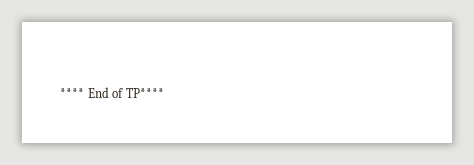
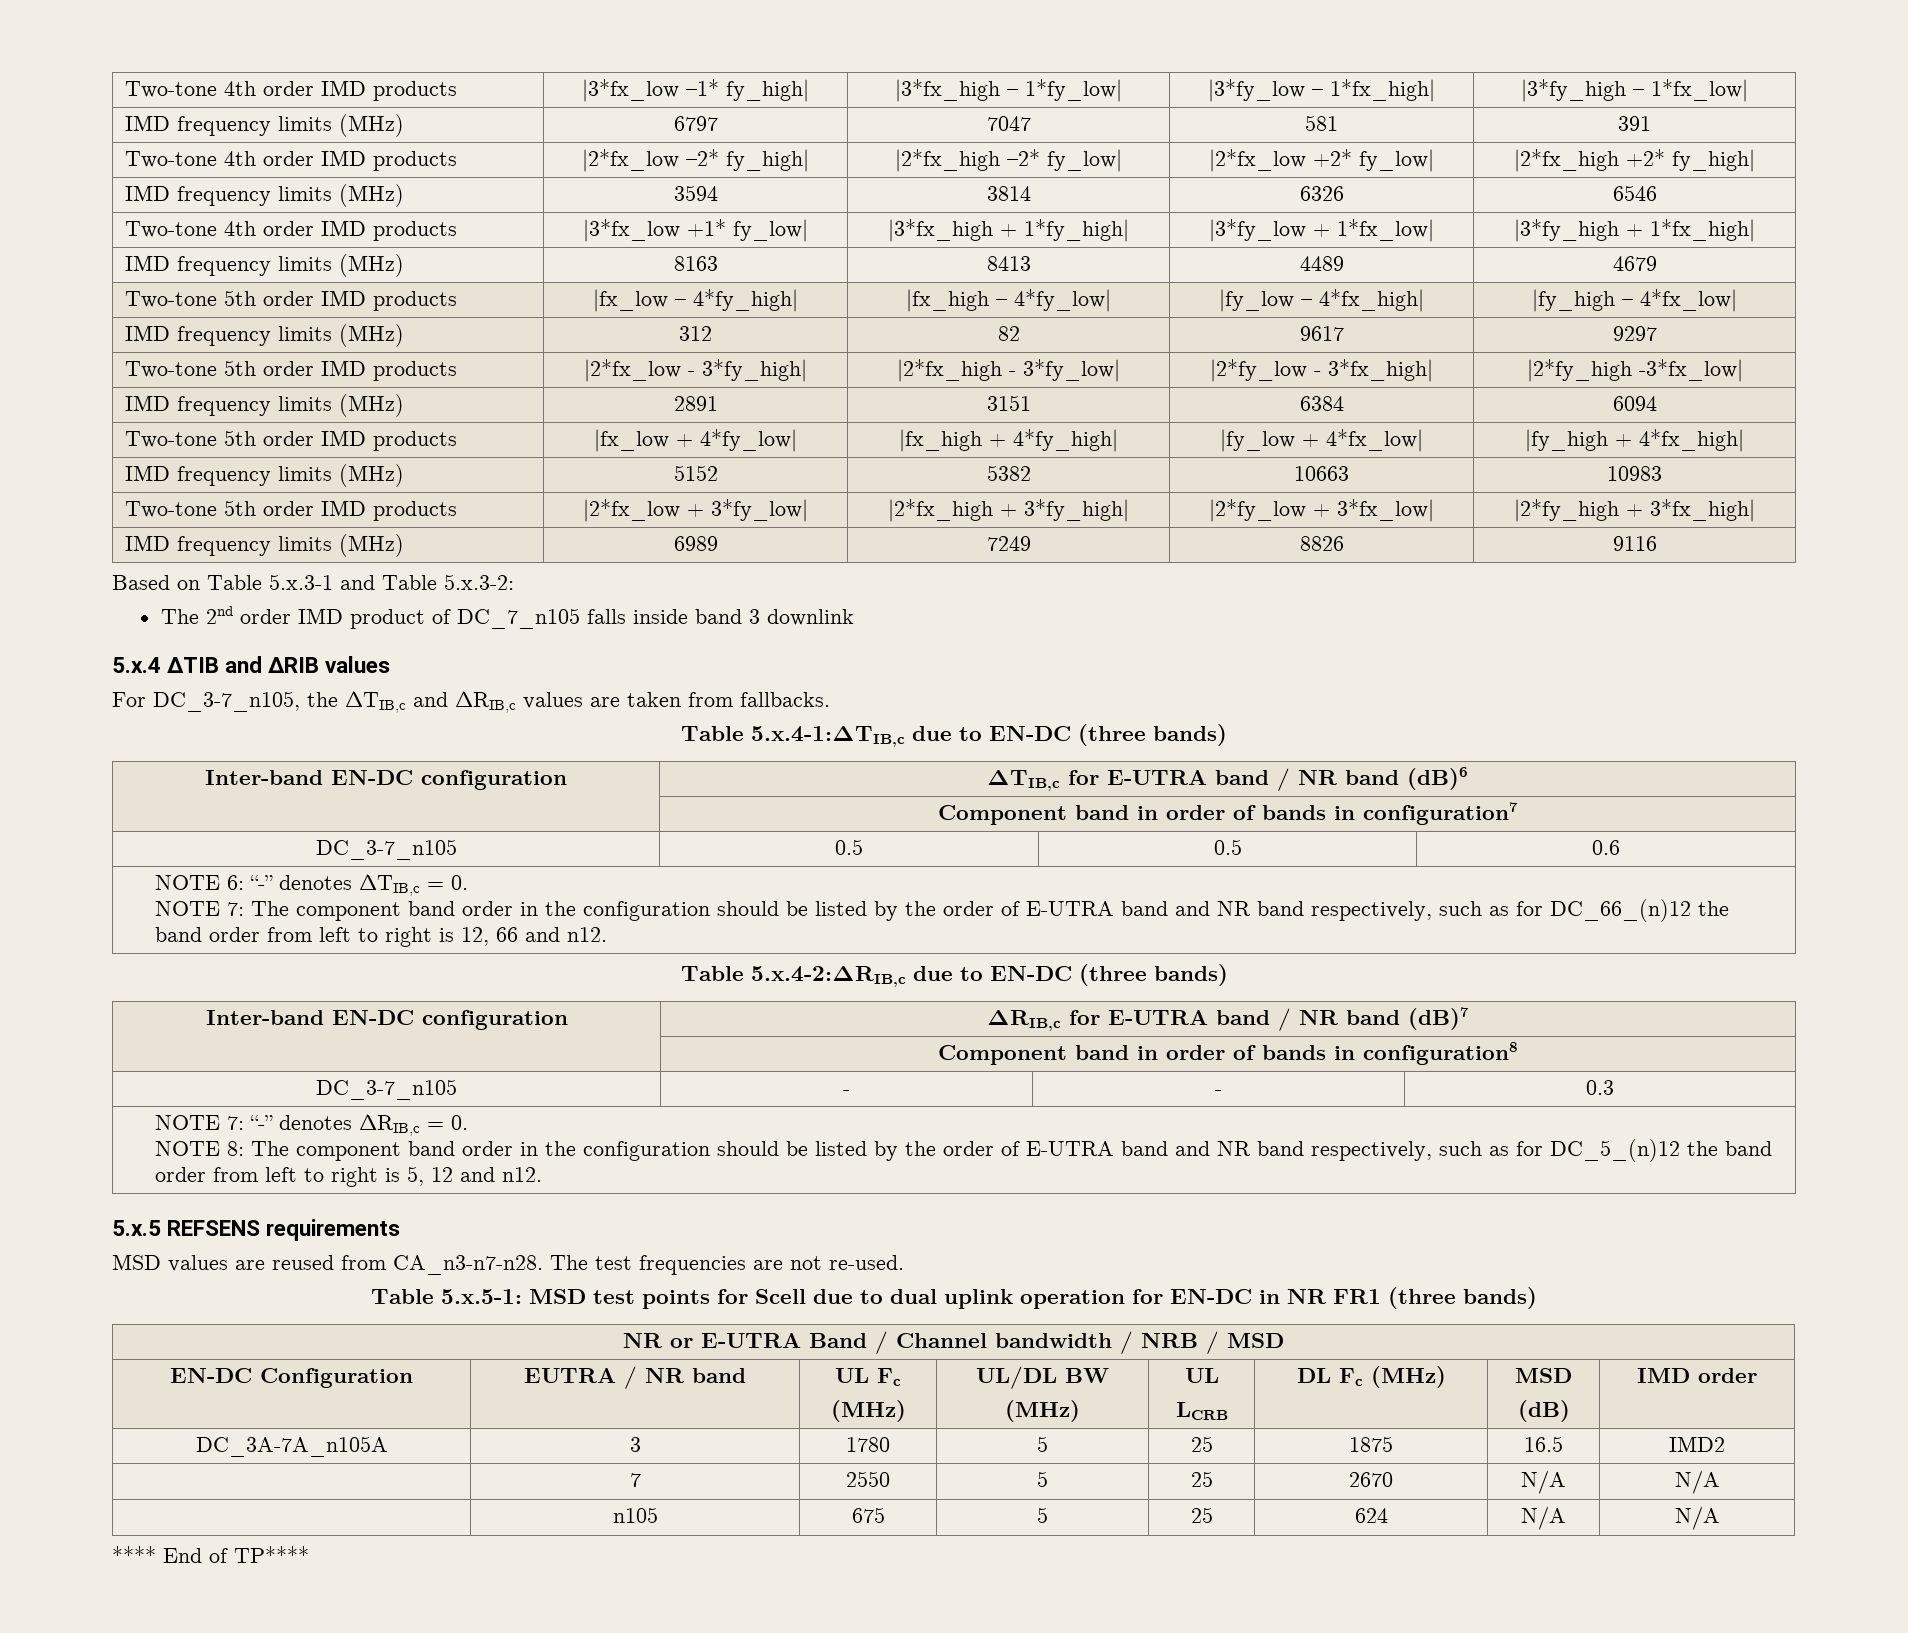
(60, 93) none -> [125,80,458,101] [582,79,809,102] [895,79,1122,102] [1208,79,1435,102] [1521,79,1748,102] [125,114,405,137] [673,116,718,131] [986,116,1031,131] [1305,115,1338,131] [1618,116,1651,131] [125,150,458,171] [582,149,809,172] [895,149,1122,172] [1209,149,1434,172] [1514,149,1755,172] [125,184,405,207] [673,185,718,201] [986,186,1031,201] [1299,186,1344,201] [1612,185,1657,201] [125,220,458,241] [583,219,808,242] [888,219,1129,242] [1209,219,1434,242] [1514,219,1755,242] [125,254,405,277] [673,256,718,271] [986,256,1031,271] [1299,256,1344,271] [1612,256,1657,271] [125,290,458,311] [593,289,798,312] [906,289,1111,312] [1219,289,1424,312] [1532,289,1737,312] [125,324,405,347] [679,326,712,341] [997,326,1020,341] [1299,326,1344,341] [1612,326,1657,341] [125,360,458,381] [584,359,807,382] [897,359,1120,382] [1210,359,1433,382] [1526,359,1743,382] [125,394,405,417] [673,396,718,411] [986,395,1031,411] [1299,396,1344,411] [1612,396,1657,411] [125,430,458,451] [594,429,797,452] [899,429,1118,452] [1220,429,1423,452] [1525,429,1744,452] [125,464,405,487] [673,465,718,481] [986,465,1031,481] [1294,466,1349,481] [1607,466,1662,481] [125,500,458,521] [583,499,808,522] [888,499,1129,522] [1209,499,1434,522] [1514,499,1755,522] [125,534,405,557] [673,536,718,551] [986,536,1031,551] [1299,536,1344,551] [1612,536,1657,551] [112,574,514,590] [160,606,854,629] [112,656,391,673] [112,690,830,713] [681,724,1227,747] [205,770,567,790] [987,767,1469,791] [937,802,1518,825] [315,839,457,860] [835,839,863,855] [1213,839,1242,855] [1592,840,1620,855] [155,873,469,896] [155,899,1730,922] [155,927,608,947] [680,964,1228,987] [205,1010,568,1030] [987,1007,1470,1031] [938,1042,1519,1065] [316,1079,457,1100] [843,1090,850,1095] [1215,1090,1222,1095] [1586,1080,1614,1095] [155,1113,469,1136] [155,1139,1773,1162] [155,1166,543,1187] [112,1219,401,1241] [112,1254,904,1275] [371,1287,1537,1309] [623,1331,1285,1354] [170,1368,413,1388] [524,1366,746,1389] [835,1368,901,1386] [830,1400,906,1422] [976,1366,1109,1389] [1005,1400,1080,1422] [1184,1368,1219,1383] [1175,1402,1228,1420] [1296,1366,1446,1388] [1515,1368,1572,1383] [1517,1400,1570,1422] [1637,1368,1757,1383] [195,1436,388,1457] [629,1437,641,1452] [846,1437,890,1452] [1037,1436,1048,1452] [1190,1436,1213,1452] [1349,1436,1393,1452] [1524,1436,1563,1452] [1669,1436,1725,1452] [629,1473,641,1487] [846,1471,890,1487] [1037,1471,1048,1487] [1190,1471,1213,1487] [1349,1472,1393,1487] [1521,1470,1566,1494] [1674,1470,1720,1494] [612,1507,658,1523] [851,1507,885,1523] [1037,1507,1048,1523] [1190,1507,1213,1523] [1354,1508,1388,1523] [1521,1506,1566,1530] [1674,1506,1720,1530] Two-tone 4th order IMD products | |3*fx_low –1* fy_high| | |3*fx_high – 1*fy_low| | |3*fy_low – 1*fx_high| | |3*fy_high – 1*fx_low| // IMD frequency limits (MHz) | 6797 | 7047 | 581 | 391 // Two-tone 4th order IMD products | |2*fx_low –2* fy_high| | |2*fx_high –2* fy_low| | |2*fx_low +2* fy_low| | |2*fx_high +2* fy_high| // IMD frequency limits (MHz) | 3594 | 3814 | 6326 | 6546 // Two-tone 4th order IMD products | |3*fx_low +1* fy_low| | |3*fx_high + 1*fy_high| | |3*fy_low + 1*fx_low| | |3*fy_high + 1*fx_high| // IMD frequency limits (MHz) | 8163 | 8413 | 4489 | 4679 // Two-tone 5th order IMD products | |fx_low – 4*fy_high| | |fx_high – 4*fy_low| | |fy_low – 4*fx_high| | |fy_high – 4*fx_low| // IMD frequency limits (MHz) | 312 | 82 | 9617 | 9297 // Two-tone 5th order IMD products | |2*fx_low - 3*fy_high| | |2*fx_high - 3*fy_low| | |2*fy_low - 3*fx_high| | |2*fy_high -3*fx_low| // IMD frequency limits (MHz) | 2891 | 3151 | 6384 | 6094 // Two-tone 5th order IMD products | |fx_low + 4*fy_low| | |fx_high + 4*fy_high| | |fy_low + 4*fx_low| | |fy_high + 4*fx_high| // IMD frequency limits (MHz) | 5152 | 5382 | 10663 | 10983 // Two-tone 5th order IMD products | |2*fx_low + 3*fy_low| | |2*fx_high + 3*fy_high| | |2*fy_low + 3*fx_low| | |2*fy_high + 3*fx_high| // IMD frequency limits (MHz) | 6989 | 7249 | 8826 | 9116 // Based on Table 5.x.3-1 and Table 5.x.3-2: // The 2nd order IMD product of DC_7_n105 falls inside band 3 downlink // 5.x.4 ∆TIB and ∆RIB values // For DC_3-7_n105, the ΔTIB,c and ΔRIB,c values are taken from fallbacks. // Table 5.x.4-1:ΔTIB,c due to EN-DC (three bands) // Inter-band EN-DC configuration | ΔTIB,c for E-UTRA band / NR band (dB)6 // | Component band in order of bands in configuration7 // DC_3-7_n105 | 0.5 | 0.5 | 0.6 // NOTE 6: “-” denotes ΔTIB,c = 0. // NOTE 7: The component band order in the configuration should be listed by the order of E-UTRA band and NR band respectively, such as for DC_66_(n)12 the band order from left to right is 12, 66 and n12. // Table 5.x.4-2:ΔRIB,c due to EN-DC (three bands) // Inter-band EN-DC configuration | ΔRIB,c for E-UTRA band / NR band (dB)7 // | Component band in order of bands in configuration8 // DC_3-7_n105 | - | - | 0.3 // NOTE 7: “-” denotes ΔRIB,c = 0. // NOTE 8: The component band order in the configuration should be listed by the order of E-UTRA band and NR band respectively, such as for DC_5_(n)12 the band order from left to right is 5, 12 and n12. // 5.x.5 REFSENS requirements // MSD values are reused from CA_n3-n7-n28. The test frequencies are not re-used. // Table 5.x.5-1: MSD test points for Scell due to dual uplink operation for EN-DC in NR FR1 (three bands) // NR or E-UTRA Band / Channel bandwidth / NRB / MSD // EN-DC Configuration | EUTRA / NR band | UL Fc // (MHz) | UL/DL BW // (MHz) | UL // LCRB | DL Fc (MHz) | MSD // (dB) | IMD order // DC_3A-7A_n105A | 3 | 1780 | 5 | 25 | 1875 | 16.5 | IMD2 // | 7 | 2550 | 5 | 25 | 2670 | N/A | N/A // | n105 | 675 | 5 | 25 | 624 | N/A | N/A //

